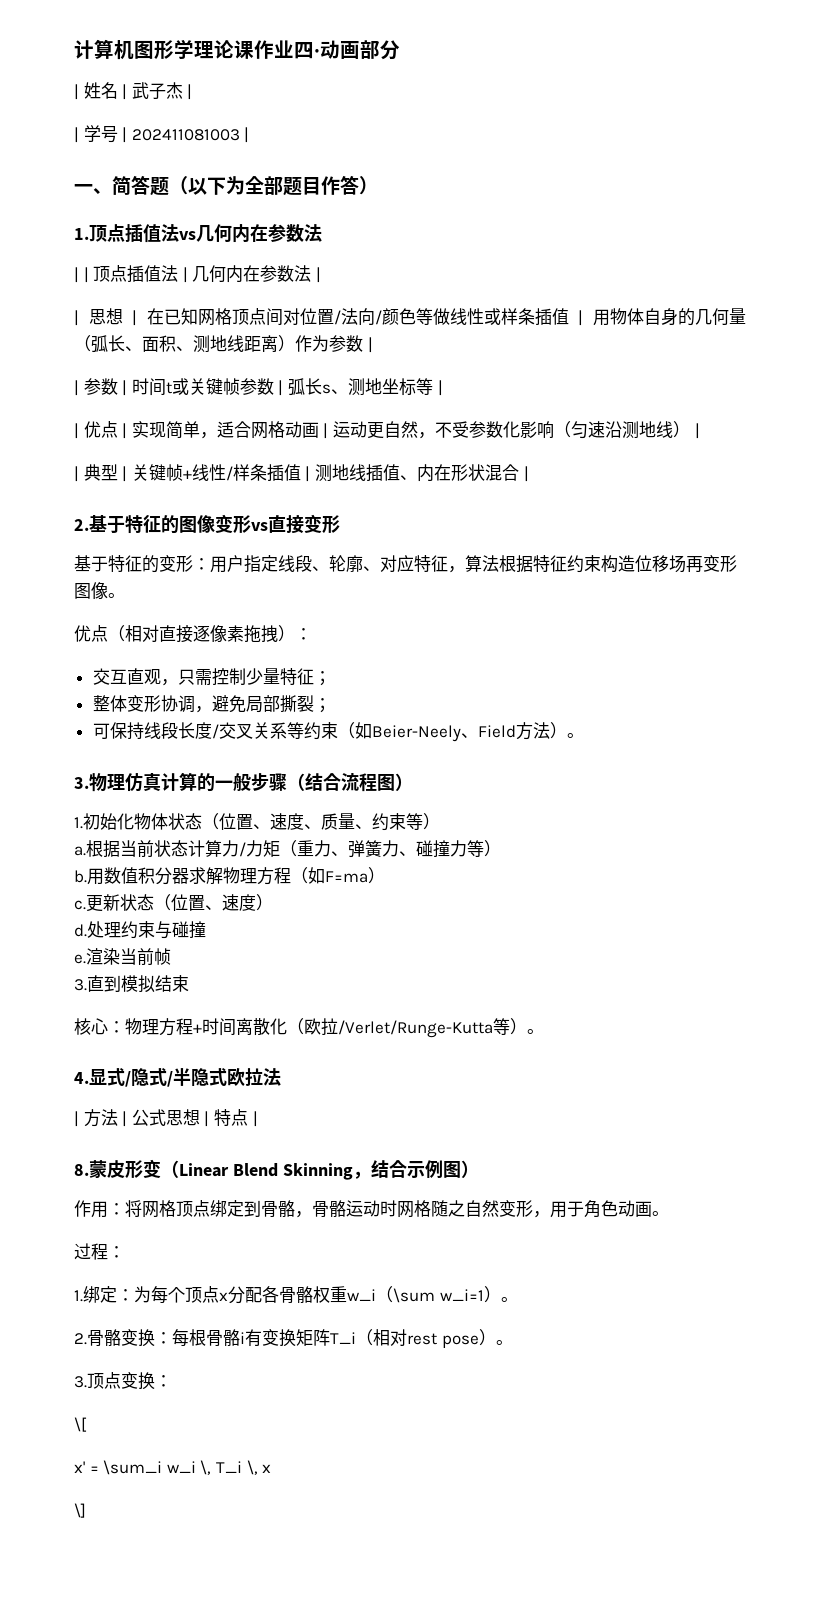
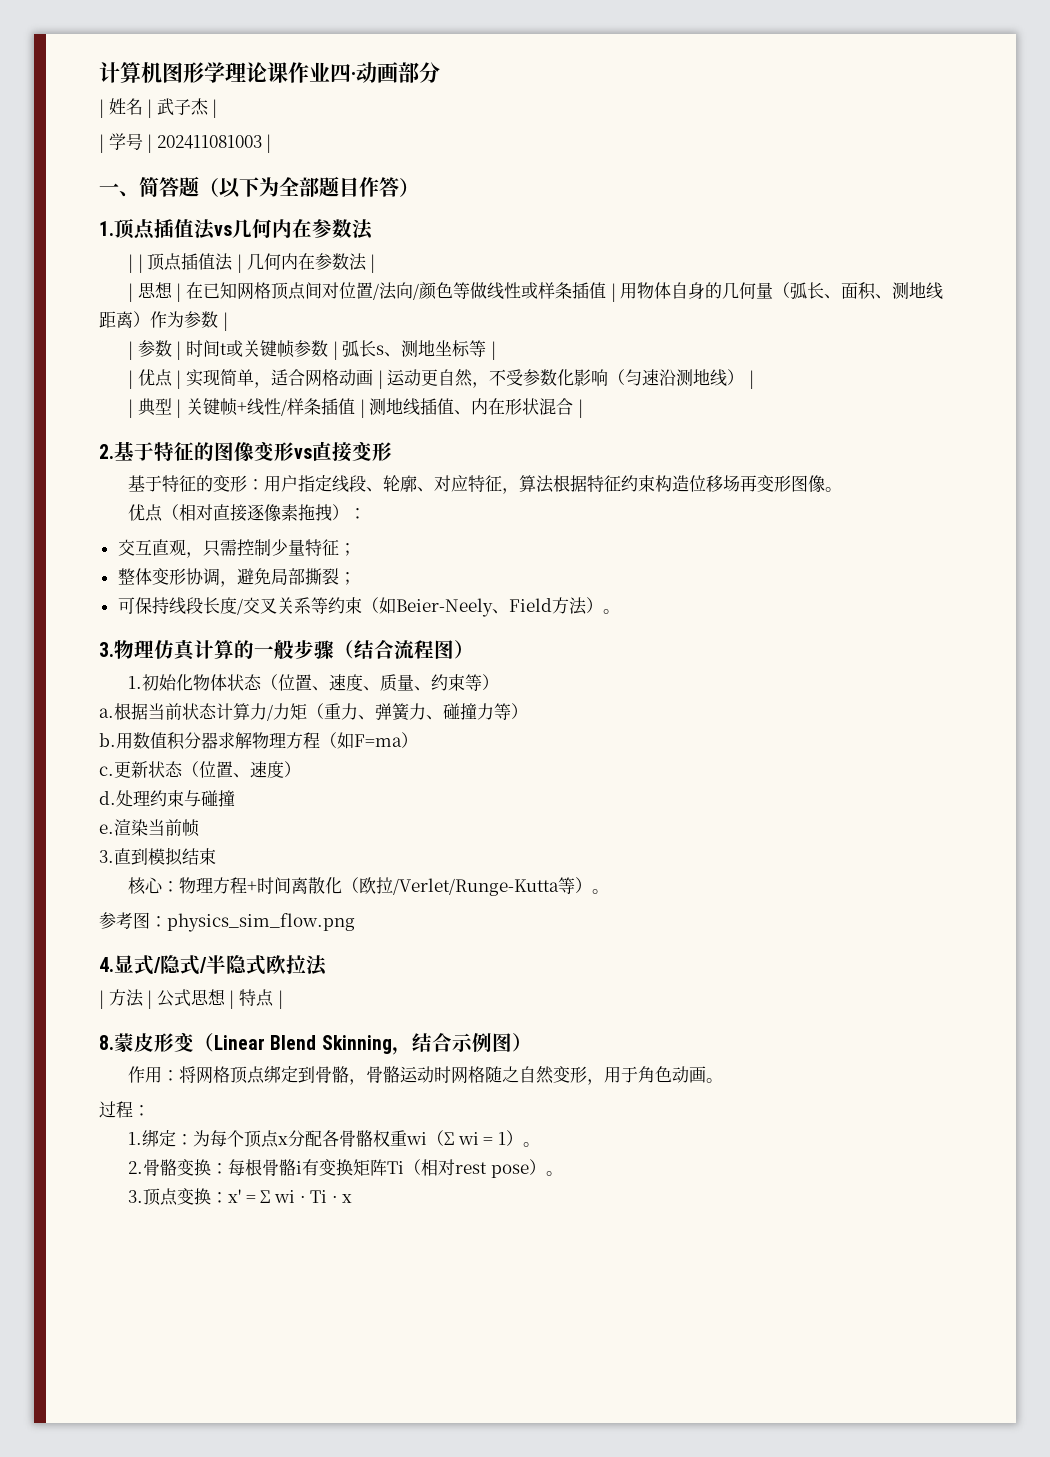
(544, 1031) none -> [99,912,355,932] // 参考图：physics_sim_flow.png
[347,1286,484,1303] w_i（\sum w_i=1 -> [406,1130,506,1146] wi（Σ wi = 1
[330,1332,356,1344] T_i -> [387,1161,405,1174] Ti
[74,1417,87,1432] // \[ // -> (229, 1197) none
[103,1460,272,1475] [74,1503,86,1518] \sum_i w_i \, T_i \, x // \] -> [260,1190,353,1203] Σ wi · Ti · x

